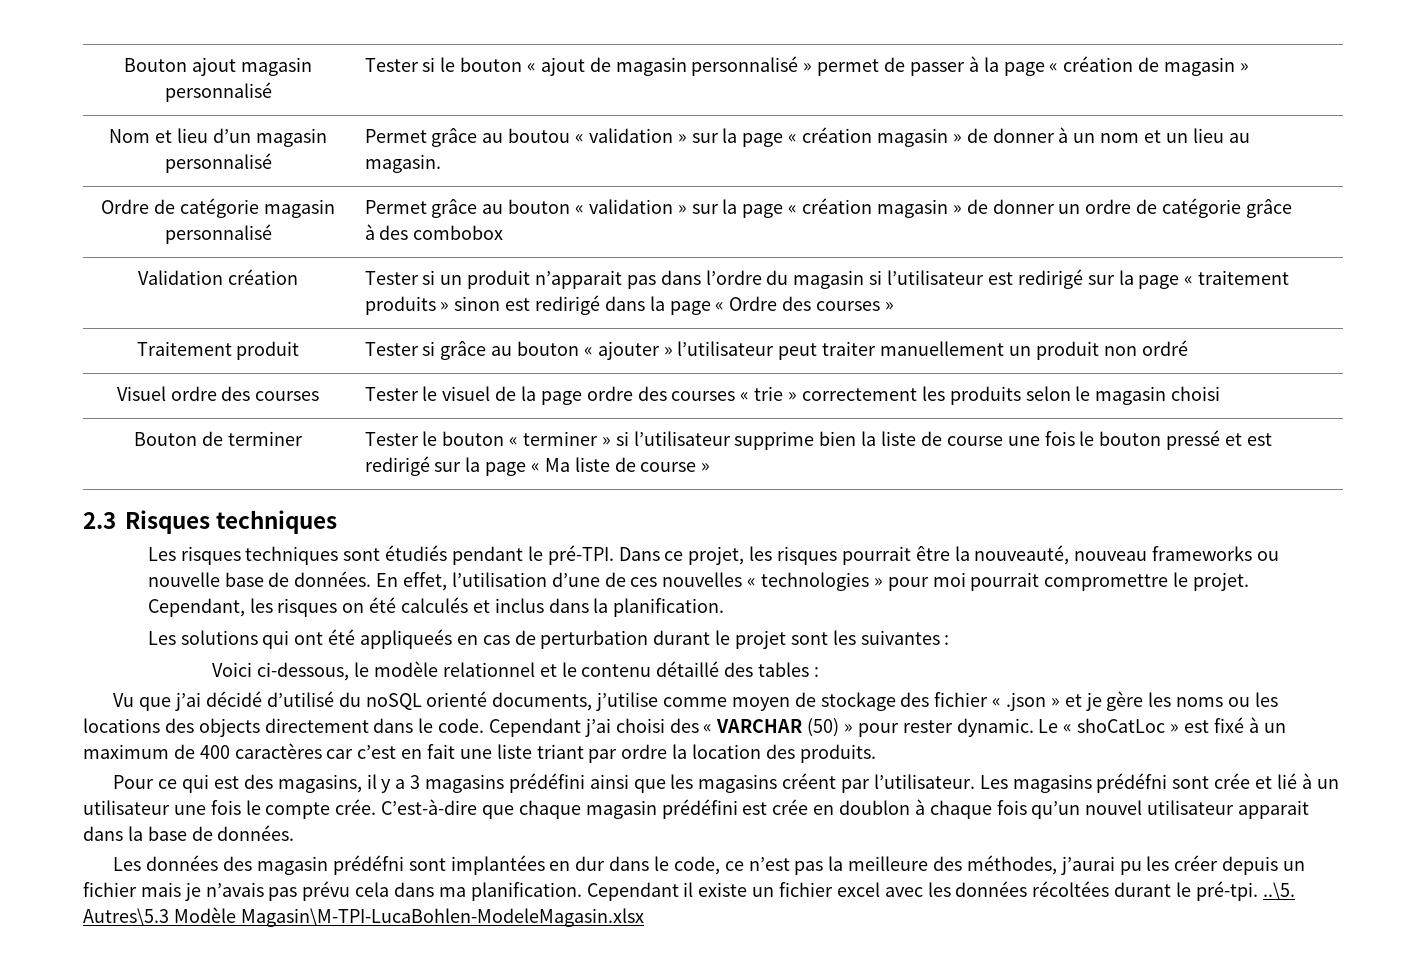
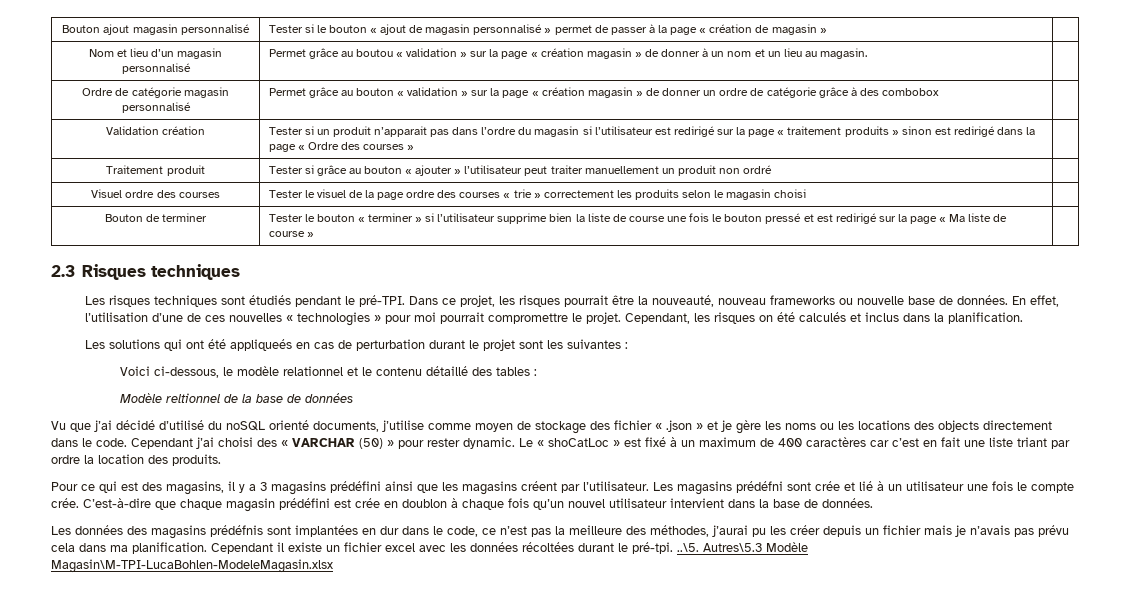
(819, 672) none -> [119,393,353,403] // Modèle reltionnel de la base de données
[1238,800,1310,819] apparait -> [670,498,724,508] intervient
[257,855,404,875] magasin prédéfni -> [151,525,263,539] magasins prédéfnis

